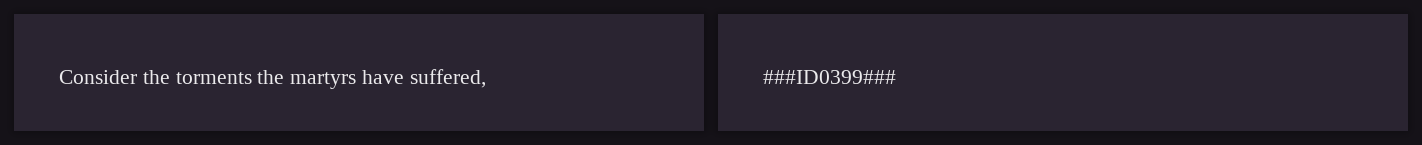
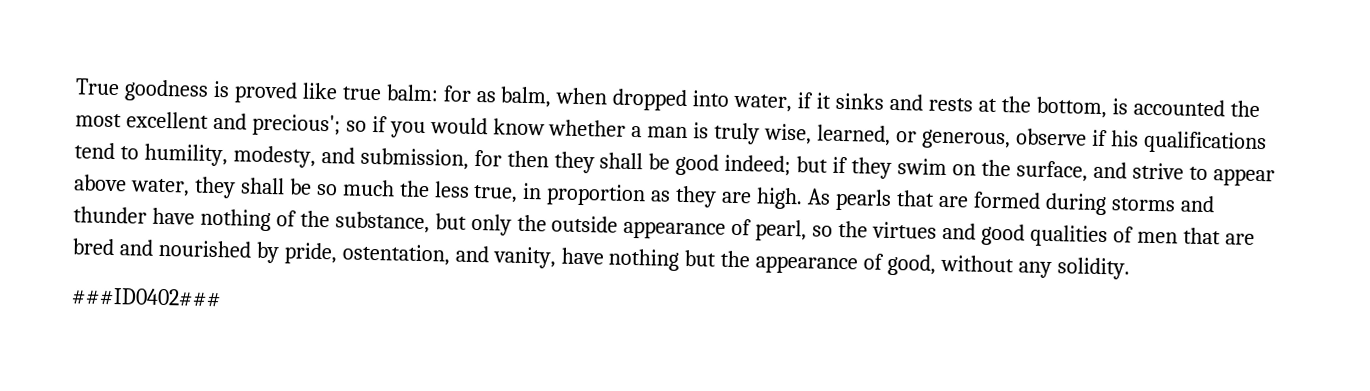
[59,69,486,89] [763,70,896,84] Consider the torments the martyrs have suffered, // ###ID0399### -> [75,78,1260,119] [75,111,1267,155] [74,142,1275,187] [73,174,1215,216] [73,206,1255,248] [72,238,1130,280] [71,287,222,308] True goodness is proved like true balm: for as balm, when dropped into water, if it sinks and rests at the bottom, is accounted the most excellent and precious'; so if you would know whether a man is truly wise, learned, or generous, observe if his qualifications tend to humility, modesty, and submission, for then they shall be good indeed; but if they swim on the surface, and strive to appear above water, they shall be so much the less true, in proportion as they are high. As pearls that are formed during storms and thunder have nothing of the substance, but only the outside appearance of pearl, so the virtues and good qualities of men that are bred and nourished by pride, ostentation, and vanity, have nothing but the appearance of good, without any solidity. // ###ID0402###

